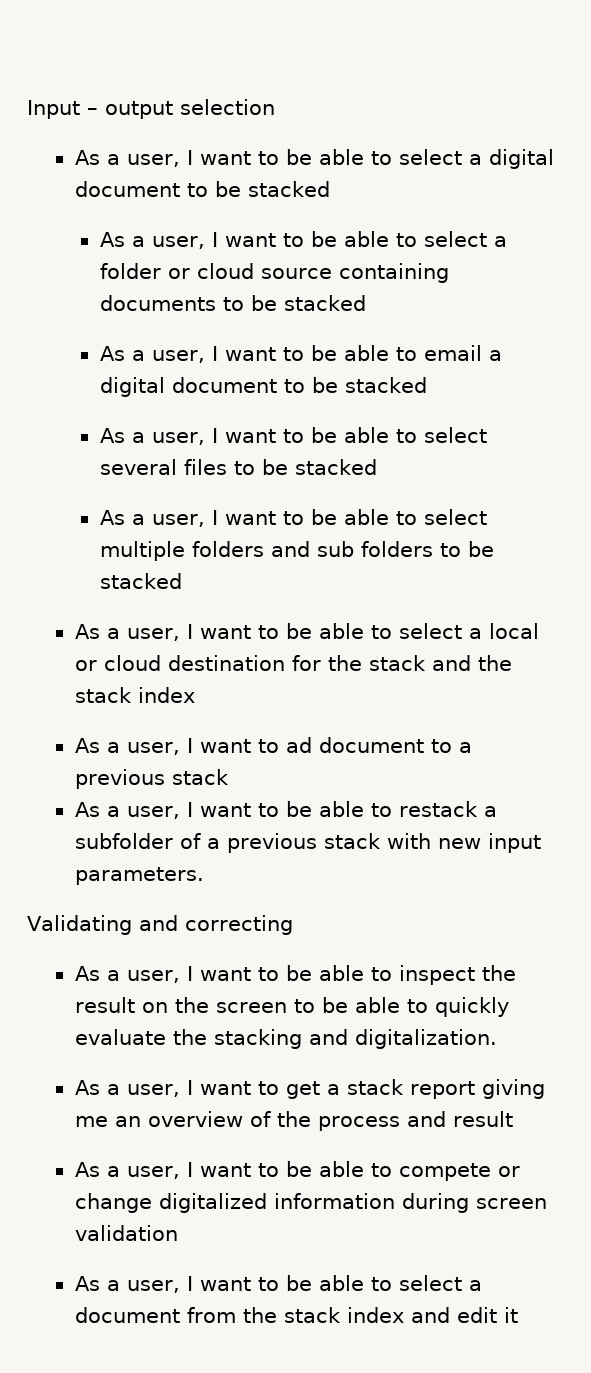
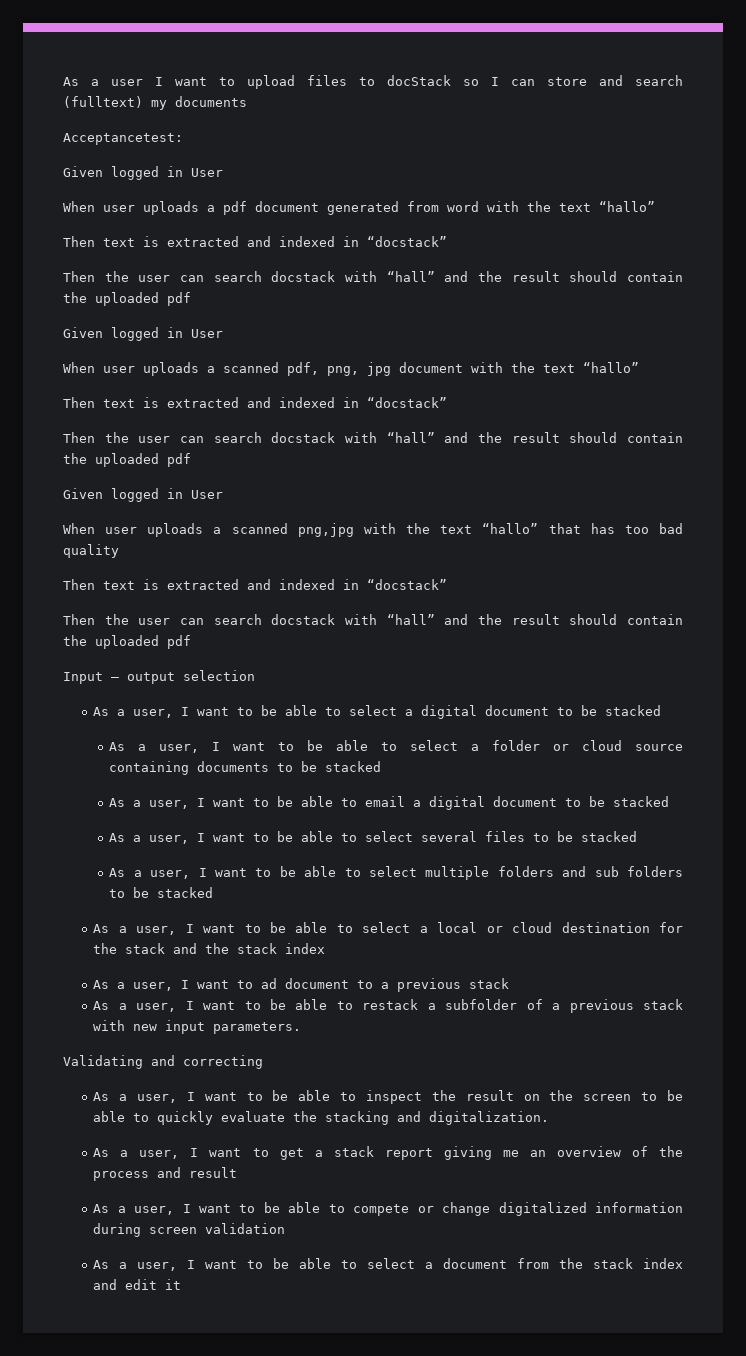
(27, 109) none -> [63,75,683,89] [63,96,247,110] [63,133,183,145] [63,166,223,180] [63,201,655,215] [63,236,447,247] [63,271,684,282] [63,292,191,306] [63,327,223,341] [63,362,639,376] [63,397,447,408] [63,432,684,443] [63,453,191,467] [63,488,223,502] [63,523,683,537] [63,544,119,558] [63,579,447,590] [63,614,684,625] [63,635,191,649] As a user I want to upload files to docStack so I can store and search (fulltext) my documents // Acceptancetest: // Given logged in User // When user uploads a pdf document generated from word with the text “hallo” // Then text is extracted and indexed in “docstack” // Then the user can search docstack with “hall” and the result should contain the uploaded pdf // Given logged in User // When user uploads a scanned pdf, png, jpg document with the text “hallo” // Then text is extracted and indexed in “docstack” // Then the user can search docstack with “hall” and the result should contain the uploaded pdf // Given logged in User // When user uploads a scanned png,jpg with the text “hallo” that has too bad quality // Then text is extracted and indexed in “docstack” // Then the user can search docstack with “hall” and the result should contain the uploaded pdf //

